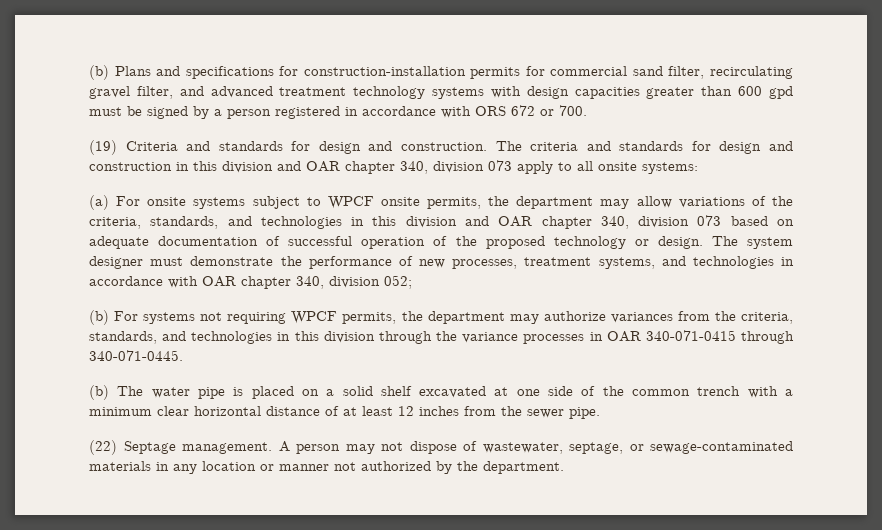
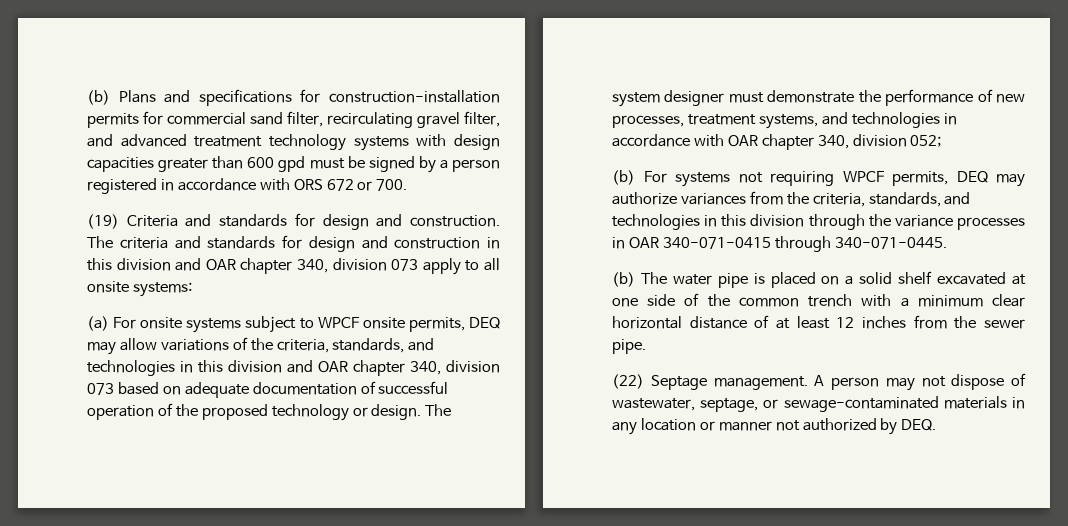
[488,196,594,209] the department -> [468,317,500,329] DEQ
[401,311,505,324] the department -> [956,171,988,183] DEQ
[457,461,564,474] the department. -> [901,419,937,431] DEQ.

